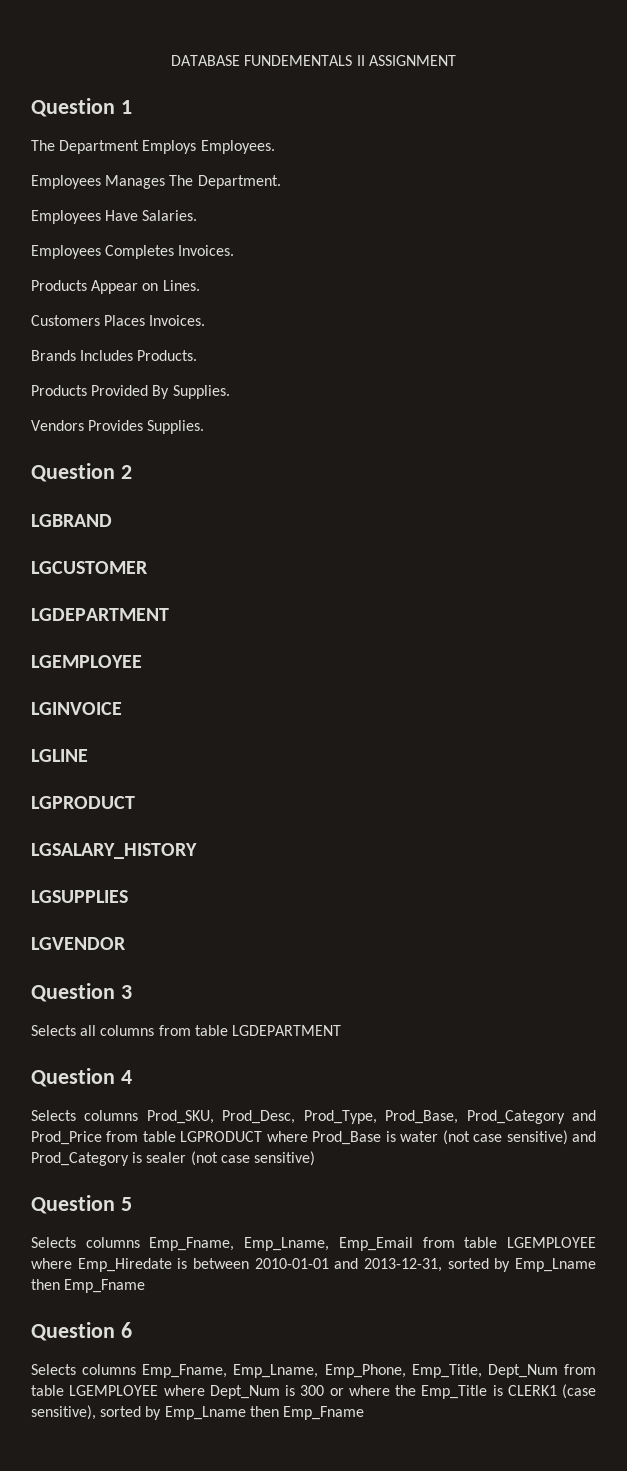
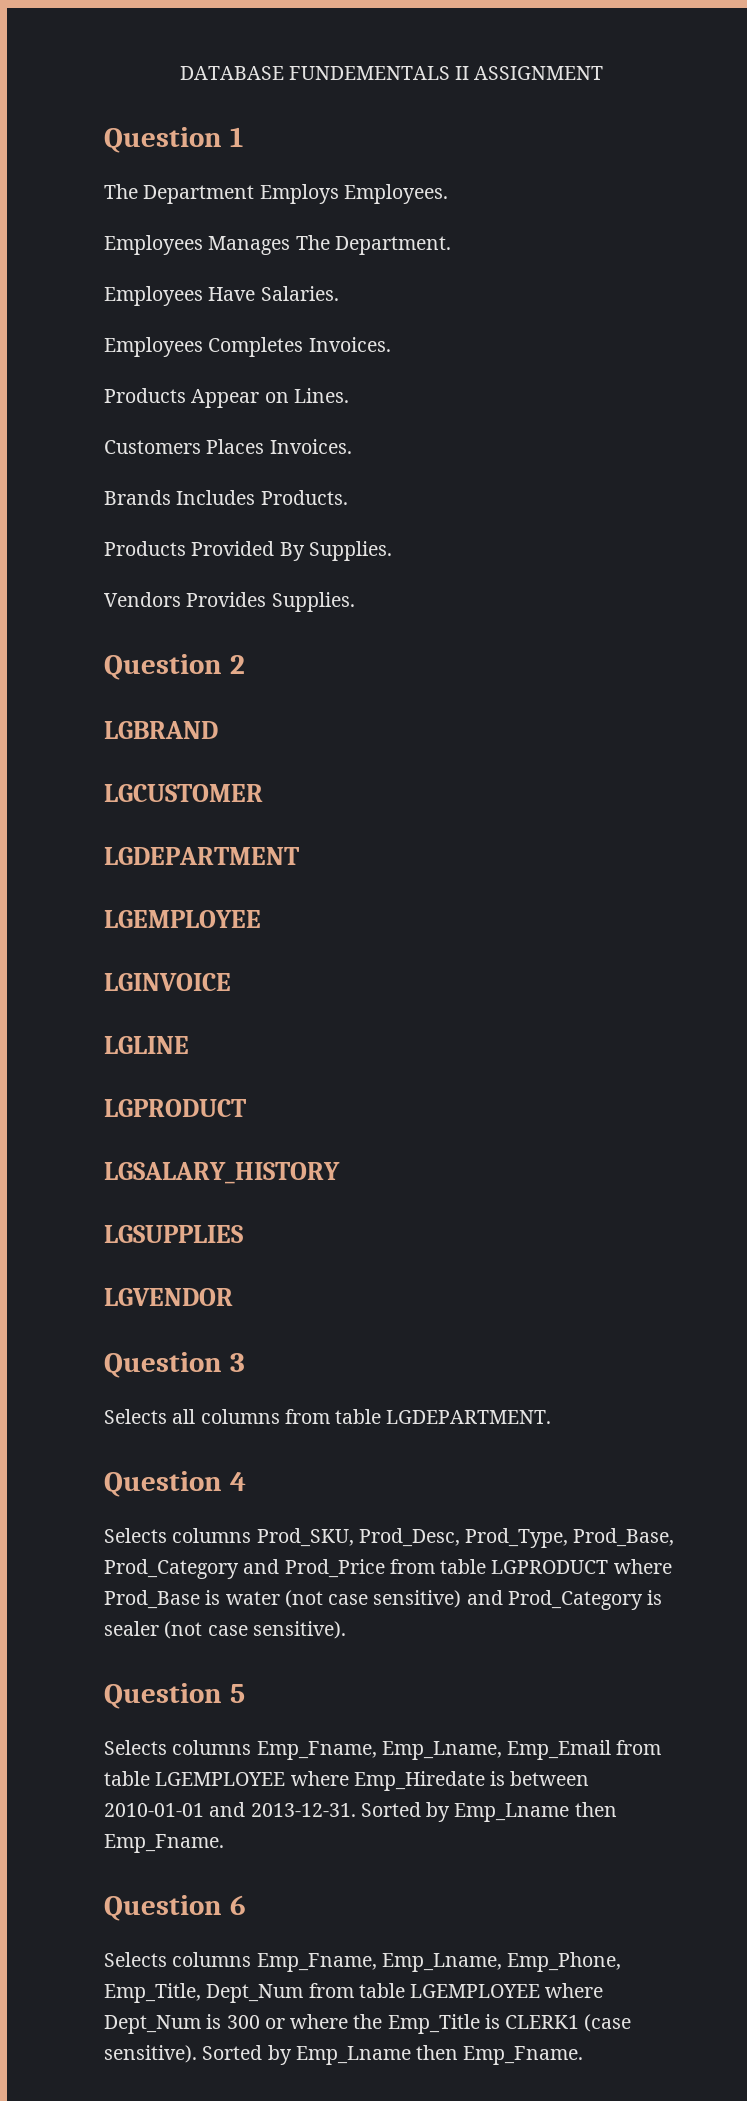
[231,1025,341,1036] LGDEPARTMENT -> [386,1410,552,1424] LGDEPARTMENT.
[253,1151,315,1166] sensitive) -> [252,1621,346,1639] sensitive).
[364,1258,597,1272] [31,1279,146,1293] 2013-12-31, sorted by Emp_Lname then Emp_Fname -> [250,1802,617,1822] [104,1834,224,1853] 2013-12-31. Sorted by Emp_Lname then Emp_Fname.
[31,1405,364,1420] sensitive), sorted by Emp_Lname then Emp_Fname -> [104,2045,584,2065] sensitive). Sorted by Emp_Lname then Emp_Fname.

